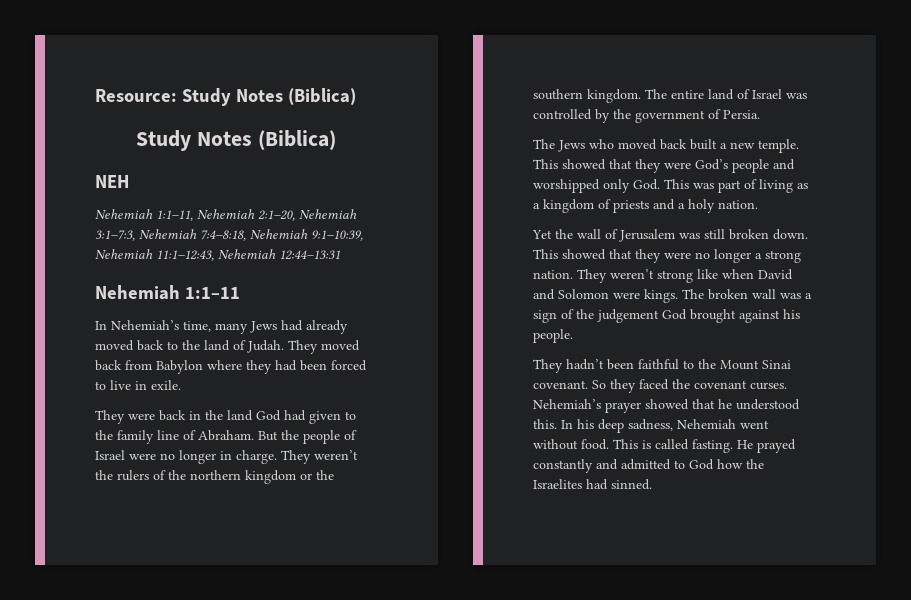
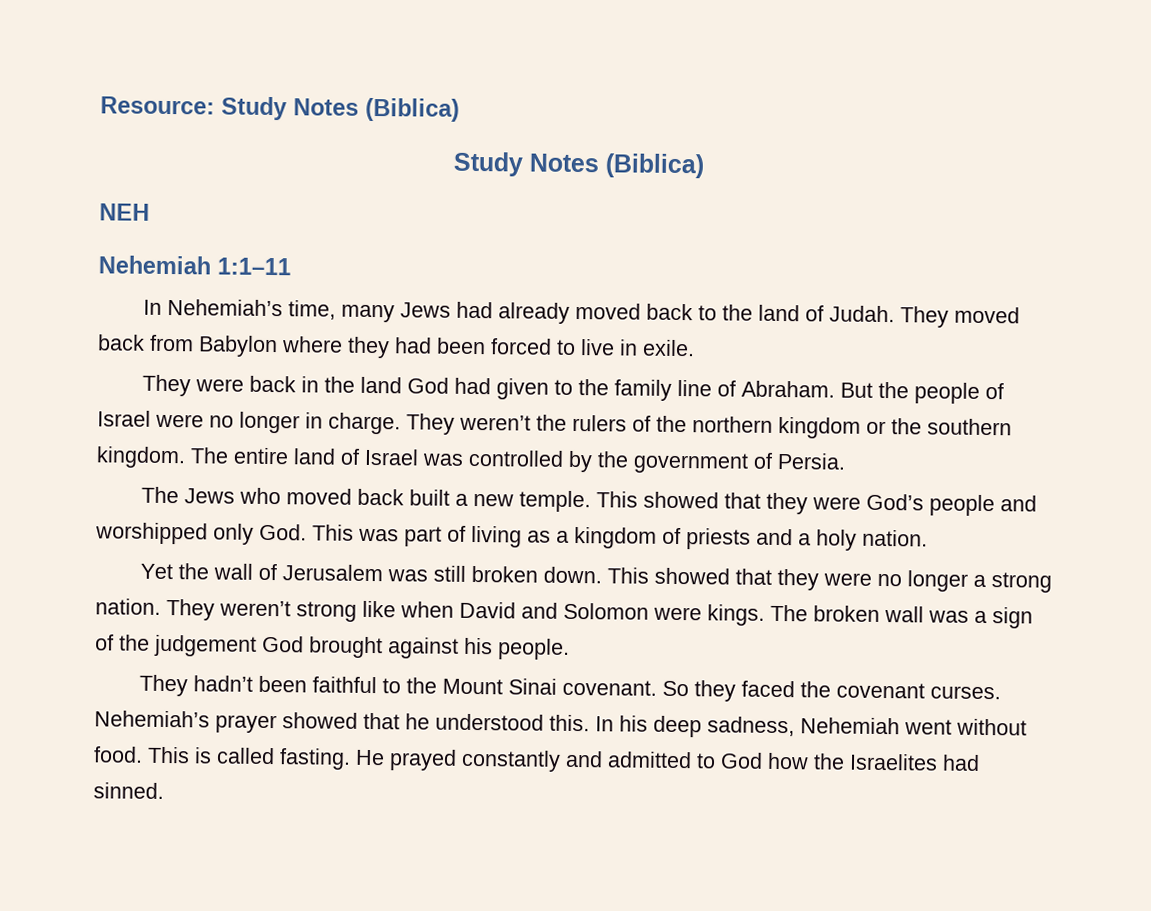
[95,209,357,221] [95,229,363,241] [95,249,340,261] // Nehemiah 1:1–11, Nehemiah 2:1–20, Nehemiah 3:1–7:3, Nehemiah 7:4–8:18, Nehemiah 9:1–10:39, Nehemiah 11:1–12:43, Nehemiah 12:44–13:31 -> (150, 212) none

